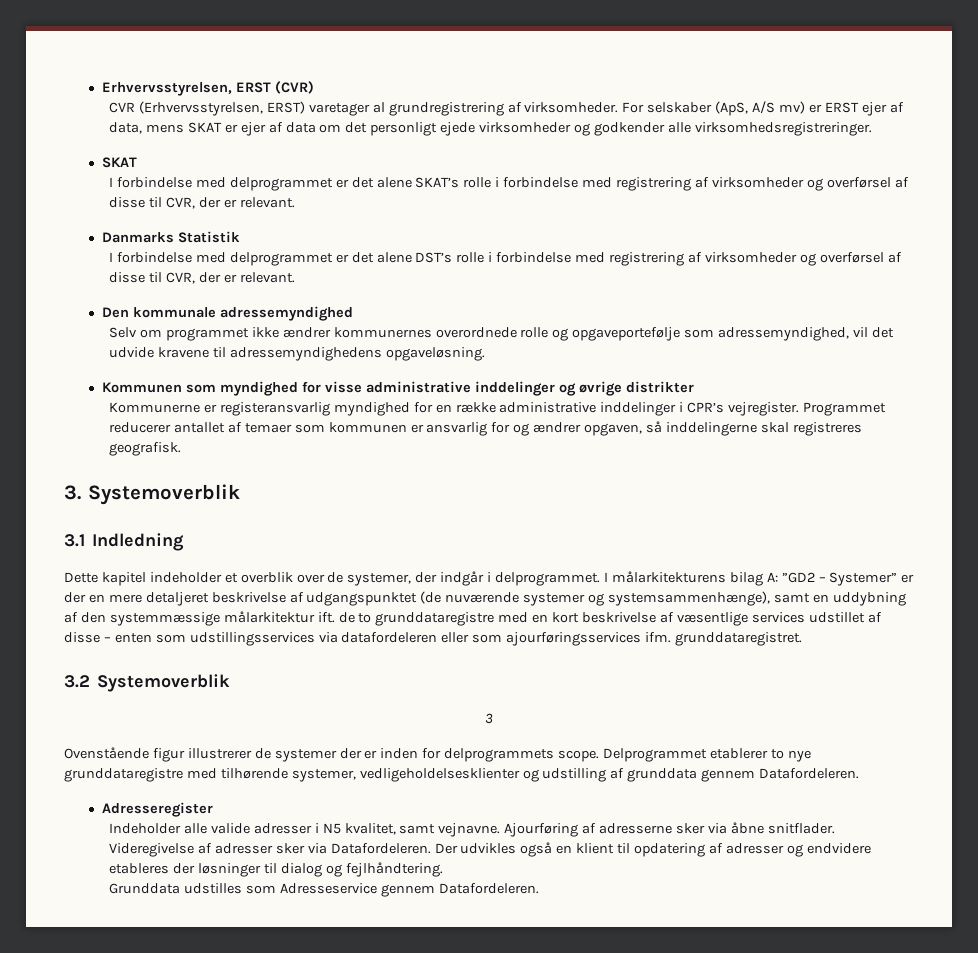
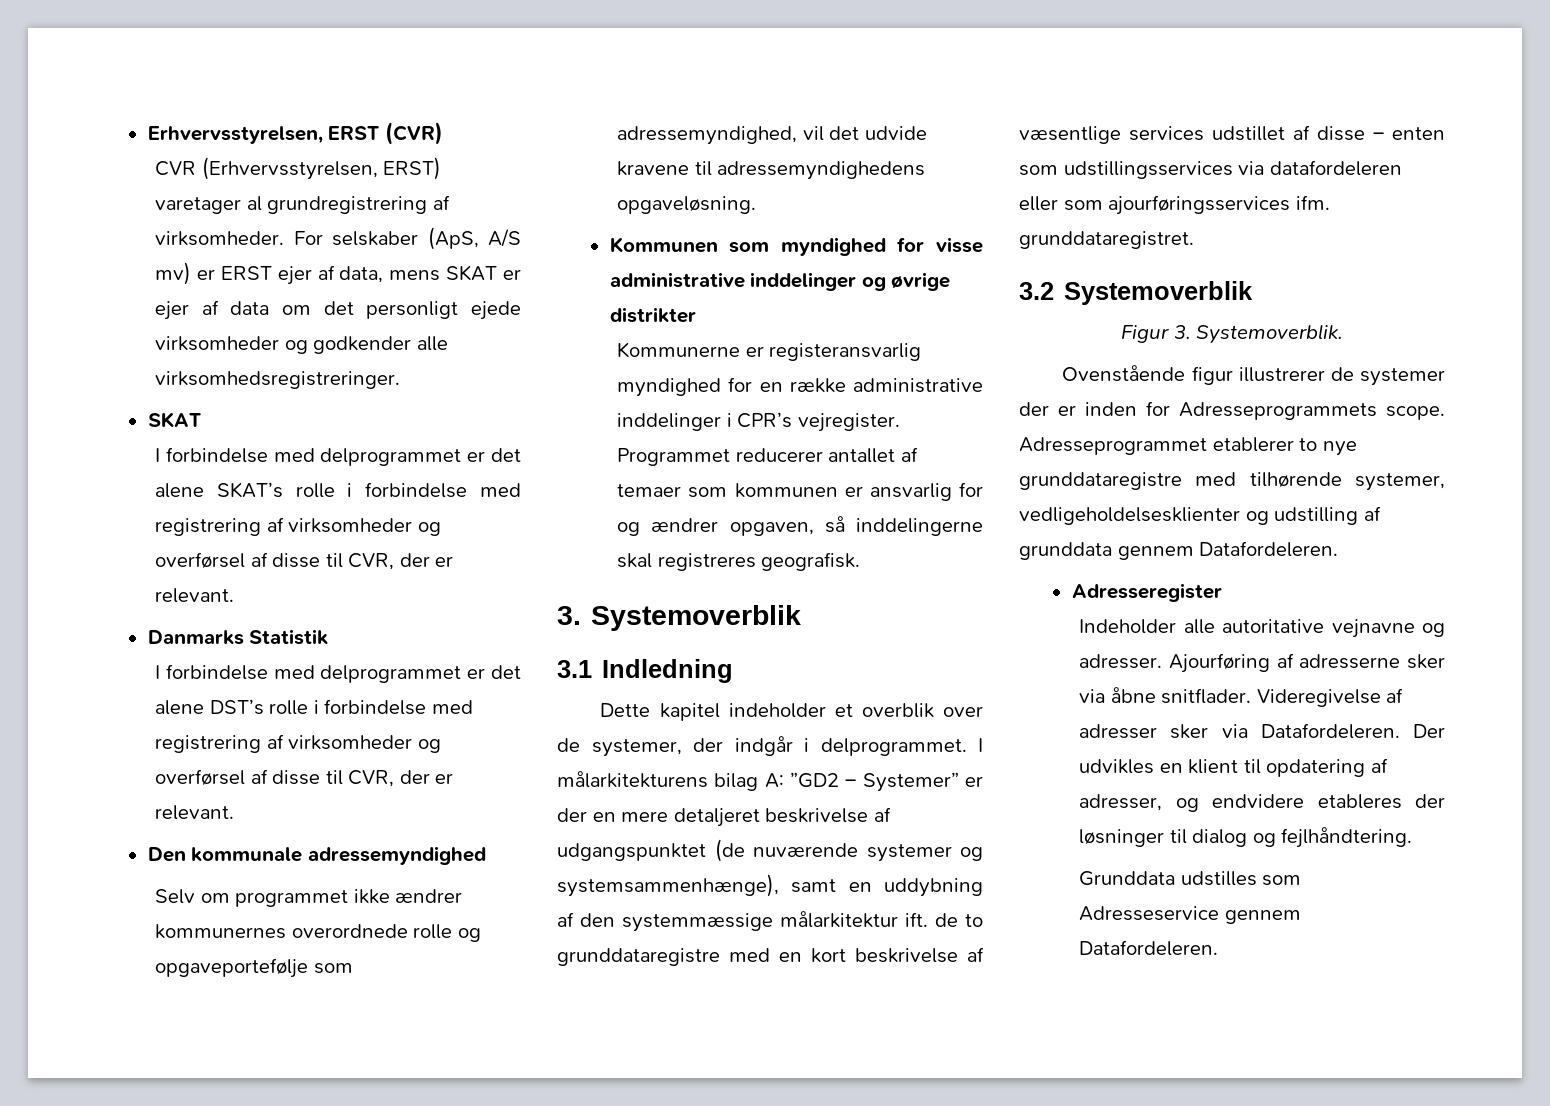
[485,713,493,724] 3 -> [1120,324,1344,344] Figur 3. Systemoverblik.
[444,748,708,762] delprogrammets scope. Delprogrammet -> [1179,402,1445,420] [1019,437,1207,455] Adresseprogrammets scope. Adresseprogrammet
[210,823,501,837] valide adresser i N5 kvalitet, samt vejnavne. -> [1222,619,1445,638] [1079,654,1163,669] autoritative vejnavne og adresser.
[520,842,553,857] også -> (1155, 766) none
[725,843,784,854] adresser -> [1079,794,1163,811] adresser,

